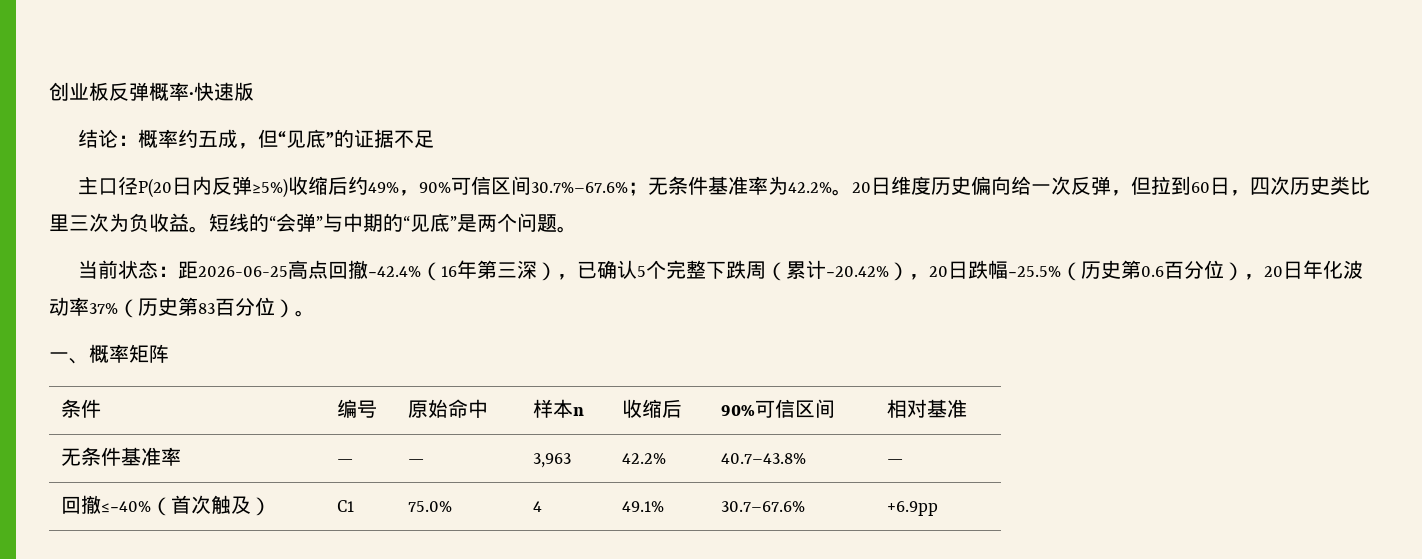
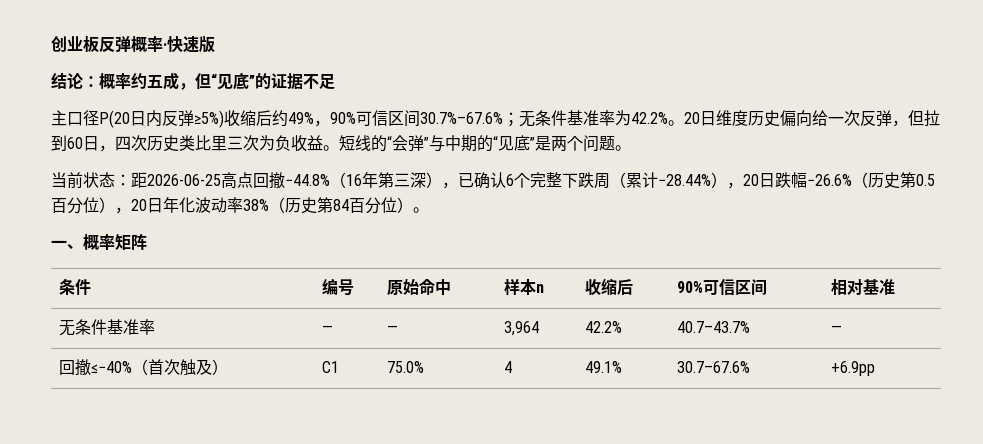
[368,266,422,277] −42.4% -> [285,174,330,186] −44.8%
[637,266,647,277] 5 -> [506,174,514,186] 6
[826,266,890,277] −20.42% -> [658,174,711,186] −28.44%
[1008,260,1165,281] −25.5%（历史第0.6 -> [807,172,935,189] −26.6%（历史第0.5
[89,297,215,318] 37%（历史第83 -> [243,197,349,214] 38%（历史第84
[532,453,571,468] 3,963 -> [503,321,539,336] 3,964
[720,453,806,464] 40.7–43.8% -> [676,321,750,333] 40.7–43.7%

